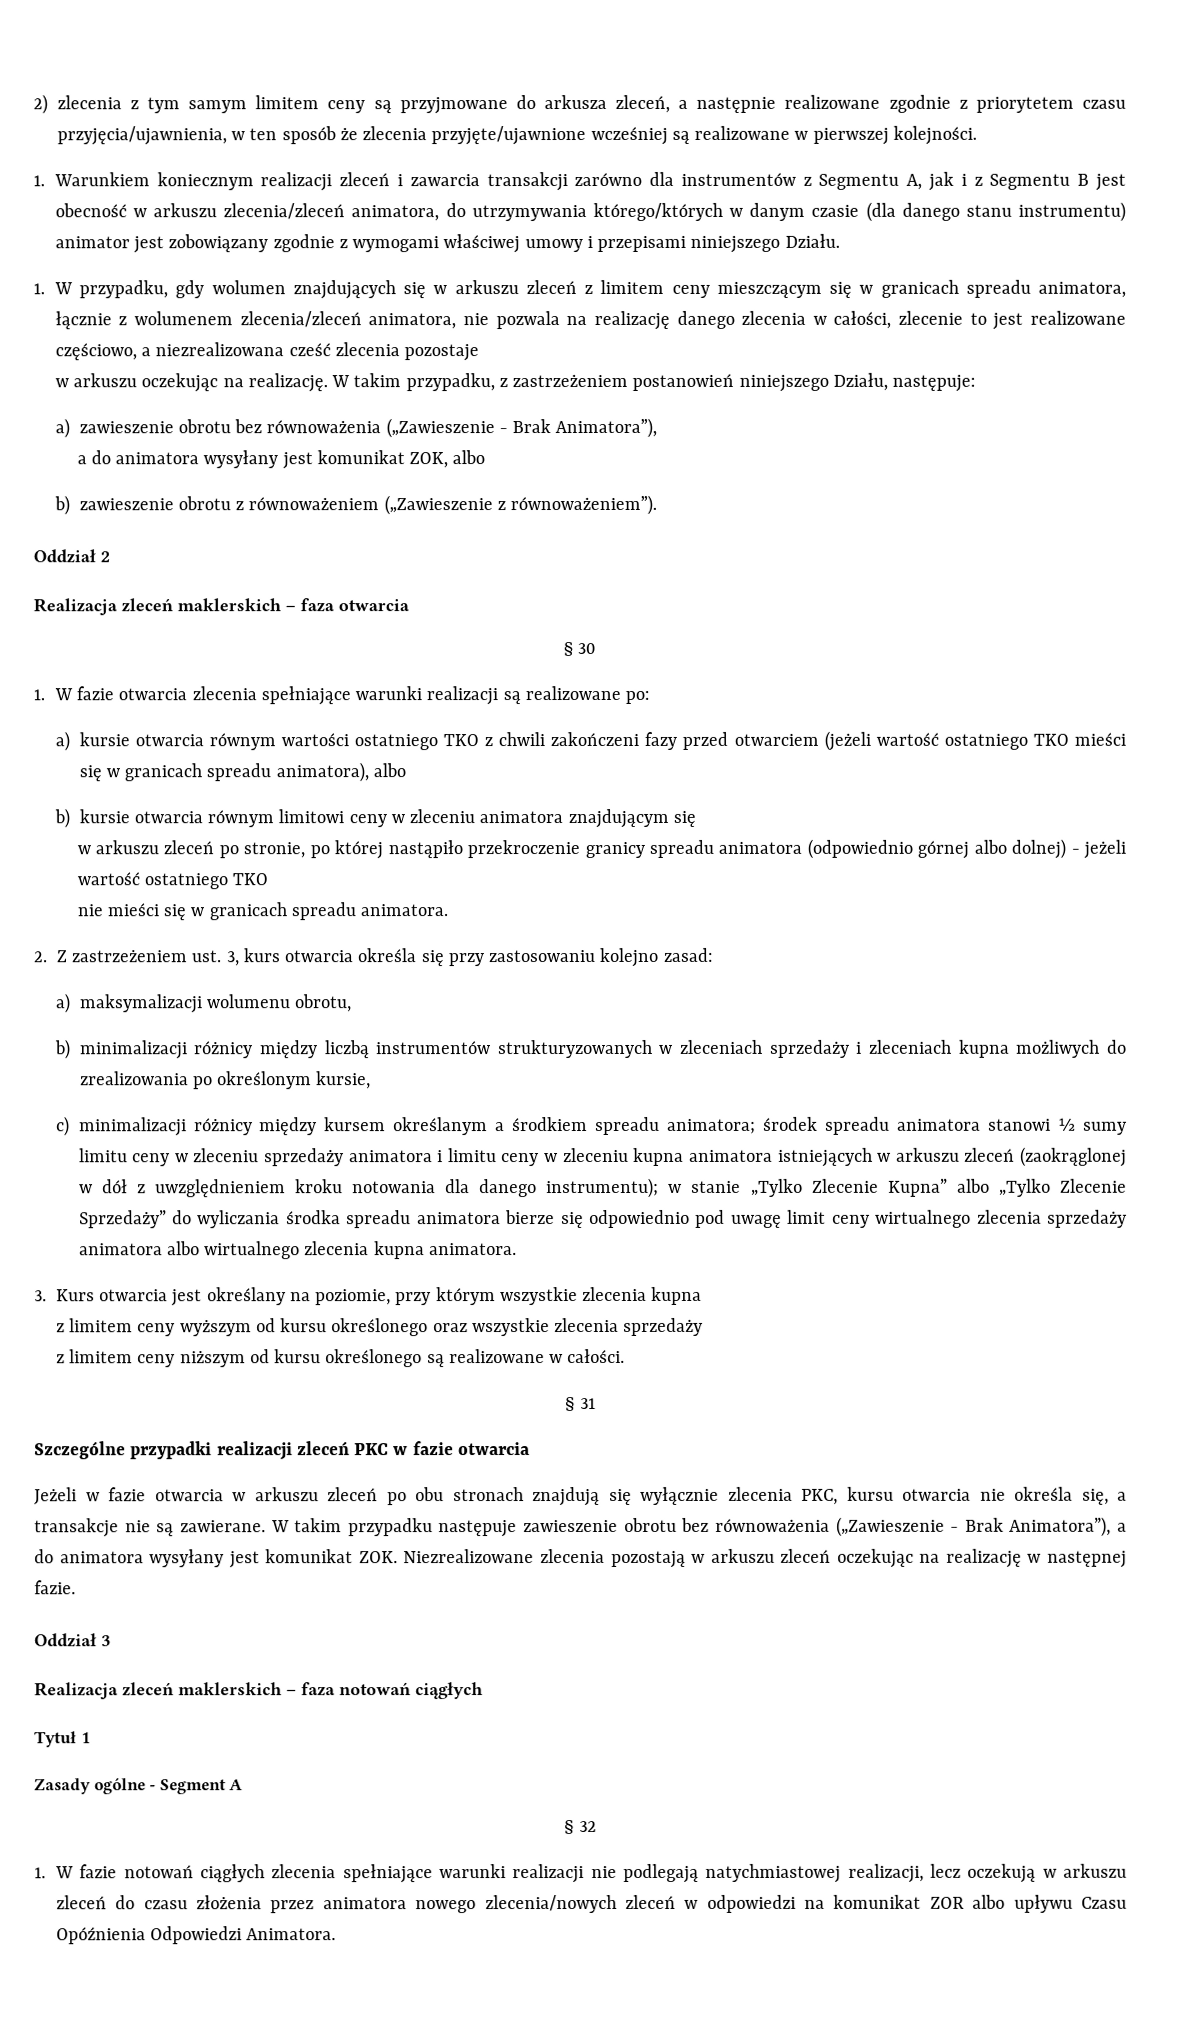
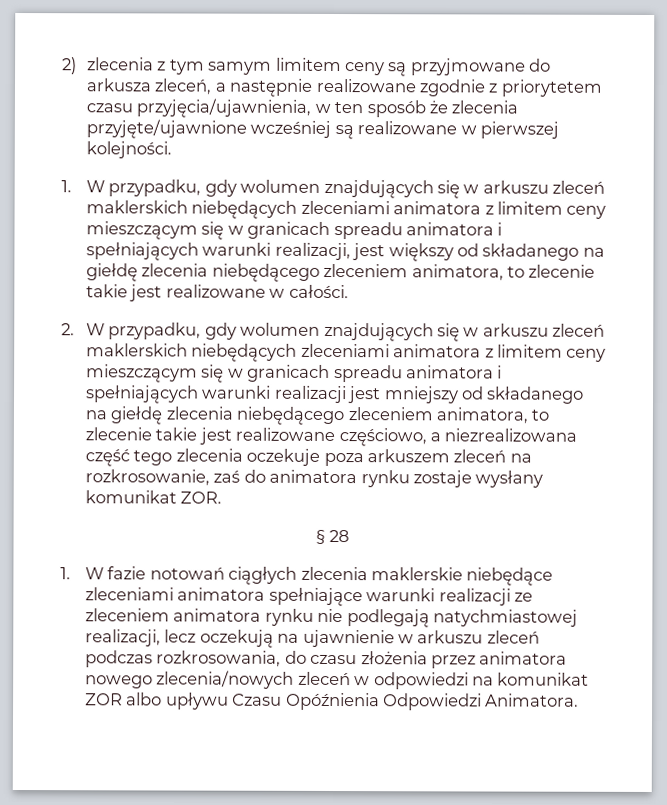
[53,171,1126,192] [54,201,1126,222] [54,233,840,254] [33,279,1126,300] [54,310,987,331] Warunkiem koniecznym realizacji zleceń i zawarcia transakcji zarówno dla instrumentów z Segmentu A, jak i z Segmentu B jest obecność w arkuszu zlecenia/zleceń animatora, do utrzymywania którego/których w danym czasie (dla danego stanu instrumentu) animator jest zobowiązany zgodnie z wymogami właściwej umowy i przepisami niniejszego Działu. // 1. W przypadku, gdy wolumen znajdujących się w arkuszu zleceń z limitem ceny mieszczącym się w granicach spreadu animatora, łącznie z wolumenem zlecenia/zleceń animatora, nie pozwala na realizację danego zlecenia w całości, zlecenie to -> [85,179,606,199] [85,200,607,219] [85,221,503,240] [85,242,605,262] [85,263,596,282] [85,284,349,302] [61,322,606,342] [85,343,607,362] [85,364,503,383] [84,385,585,404] [84,406,550,426] [84,427,198,441] W przypadku, gdy wolumen znajdujących się w arkuszu zleceń maklerskich niebędących zleceniami animatora z limitem ceny mieszczącym się w granicach spreadu animatora i spełniających warunki realizacji, jest większy od składanego na giełdę zlecenia niebędącego zleceniem animatora, to zlecenie takie jest realizowane w całości. // 2. W przypadku, gdy wolumen znajdujących się w arkuszu zleceń maklerskich niebędących zleceniami animatora z limitem ceny mieszczącym się w granicach spreadu animatora i spełniających warunki realizacji jest mniejszy od składanego na giełdę zlecenia niebędącego zleceniem animatora, to zlecenie takie
[288,342,480,362] [54,372,977,393] [54,417,658,439] [76,450,486,470] [53,494,658,516] [33,549,110,564] [33,598,410,616] [562,642,597,657] [33,685,651,706] [54,730,1126,752] [78,762,406,783] [53,808,696,829] [76,838,1127,860] [76,872,269,890] [76,902,449,921] [33,947,713,968] [54,993,353,1014] [54,1039,1128,1060] [79,1071,372,1090] [55,1116,1127,1137] [78,1146,1127,1167] [78,1177,1127,1199] [78,1209,1128,1229] [78,1241,517,1260] [34,1286,703,1307] [55,1317,704,1337] [55,1348,626,1368] [565,1397,596,1412] [34,1441,530,1461] [34,1486,1127,1507] [34,1516,1127,1538] [34,1548,1127,1569] [34,1580,76,1595] [34,1633,111,1648] [34,1682,483,1700] [34,1731,91,1748] [34,1778,244,1795] [564,1820,597,1835] cześć zlecenia pozostaje // w arkuszu oczekując na realizację. W takim przypadku, z zastrzeżeniem postanowień niniejszego Działu, następuje: // a) zawieszenie obrotu bez równoważenia („Zawieszenie - Brak Animatora”), // a do animatora wysyłany jest komunikat ZOK, albo // b) zawieszenie obrotu z równoważeniem („Zawieszenie z równoważeniem”). // Oddział 2 // Realizacja zleceń maklerskich – faza otwarcia // § 30 // 1. W fazie otwarcia zlecenia spełniające warunki realizacji są realizowane po: // a) kursie otwarcia równym wartości ostatniego TKO z chwili zakończeni fazy przed otwarciem (jeżeli wartość ostatniego TKO mieści się w granicach spreadu animatora), albo // b) kursie otwarcia równym limitowi ceny w zleceniu animatora znajdującym się // w arkuszu zleceń po stronie, po której nastąpiło przekroczenie granicy spreadu animatora (odpowiednio górnej albo dolnej) - jeżeli wartość ostatniego TKO // nie mieści się w granicach spreadu animatora. // 2. Z zastrzeżeniem ust. 3, kurs otwarcia określa się przy zastosowaniu kolejno zasad: // a) maksymalizacji wolumenu obrotu, // b) minimalizacji różnicy między liczbą instrumentów strukturyzowanych w zleceniach sprzedaży i zleceniach kupna możliwych do zrealizowania po określonym kursie, // c) minimalizacji różnicy między kursem określanym a środkiem spreadu animatora; środek spreadu animatora stanowi ½ sumy limitu ceny w zleceniu sprzedaży animatora i limitu ceny w zleceniu kupna animatora istniejących w arkuszu zleceń (zaokrąglonej w dół z uwzględnieniem kroku notowania dla danego instrumentu); w stanie „Tylko Zlecenie Kupna” albo „Tylko Zlecenie Sprzedaży” do wyliczania środka spreadu animatora bierze się odpowiednio pod uwagę limit ceny wirtualnego zlecenia sprzedaży animatora albo wirtualnego zlecenia kupna animatora. // 3. Kurs otwarcia jest określany na poziomie, przy którym wszystkie zlecenia kupna // z limitem ceny wyższym od kursu określonego oraz wszystkie zlecenia sprzedaży // z limitem ceny niższym od kursu określonego są realizowane w całości. // § 31 // Szczególne przypadki realizacji zleceń PKC w fazie otwarcia // Jeżeli w fazie otwarcia w arkuszu zleceń po obu stronach znajdują się wyłącznie zlecenia PKC, kursu otwarcia nie określa się, a transakcje nie są zawierane. W takim przypadku następuje zawieszenie obrotu bez równoważenia („Zawieszenie - Brak Animatora”), a do animatora wysyłany jest komunikat ZOK. Niezrealizowane zlecenia pozostają w arkuszu zleceń oczekując na realizację w następnej fazie. // Oddział 3 // Realizacja zleceń maklerskich – faza notowań ciągłych // Tytuł 1 // Zasady ogólne - Segment A // § 32 -> [84,448,532,467] [84,469,544,488] [84,490,223,504] [316,529,350,544] część tego zlecenia oczekuje poza arkuszem zleceń na rozkrosowanie, zaś do animatora rynku zostaje wysłany komunikat ZOR. // § 28
[342,1864,585,1884] spełniające warunki realizacji -> [371,567,554,586] [84,587,534,607] [84,608,314,626] maklerskie niebędące zleceniami animatora spełniające warunki realizacji ze zleceniem animatora rynku
[1042,1863,1128,1878] [55,1895,107,1910] w arkuszu zleceń -> [277,629,540,648] [84,650,282,668] na ujawnienie w arkuszu zleceń podczas rozkrosowania,

